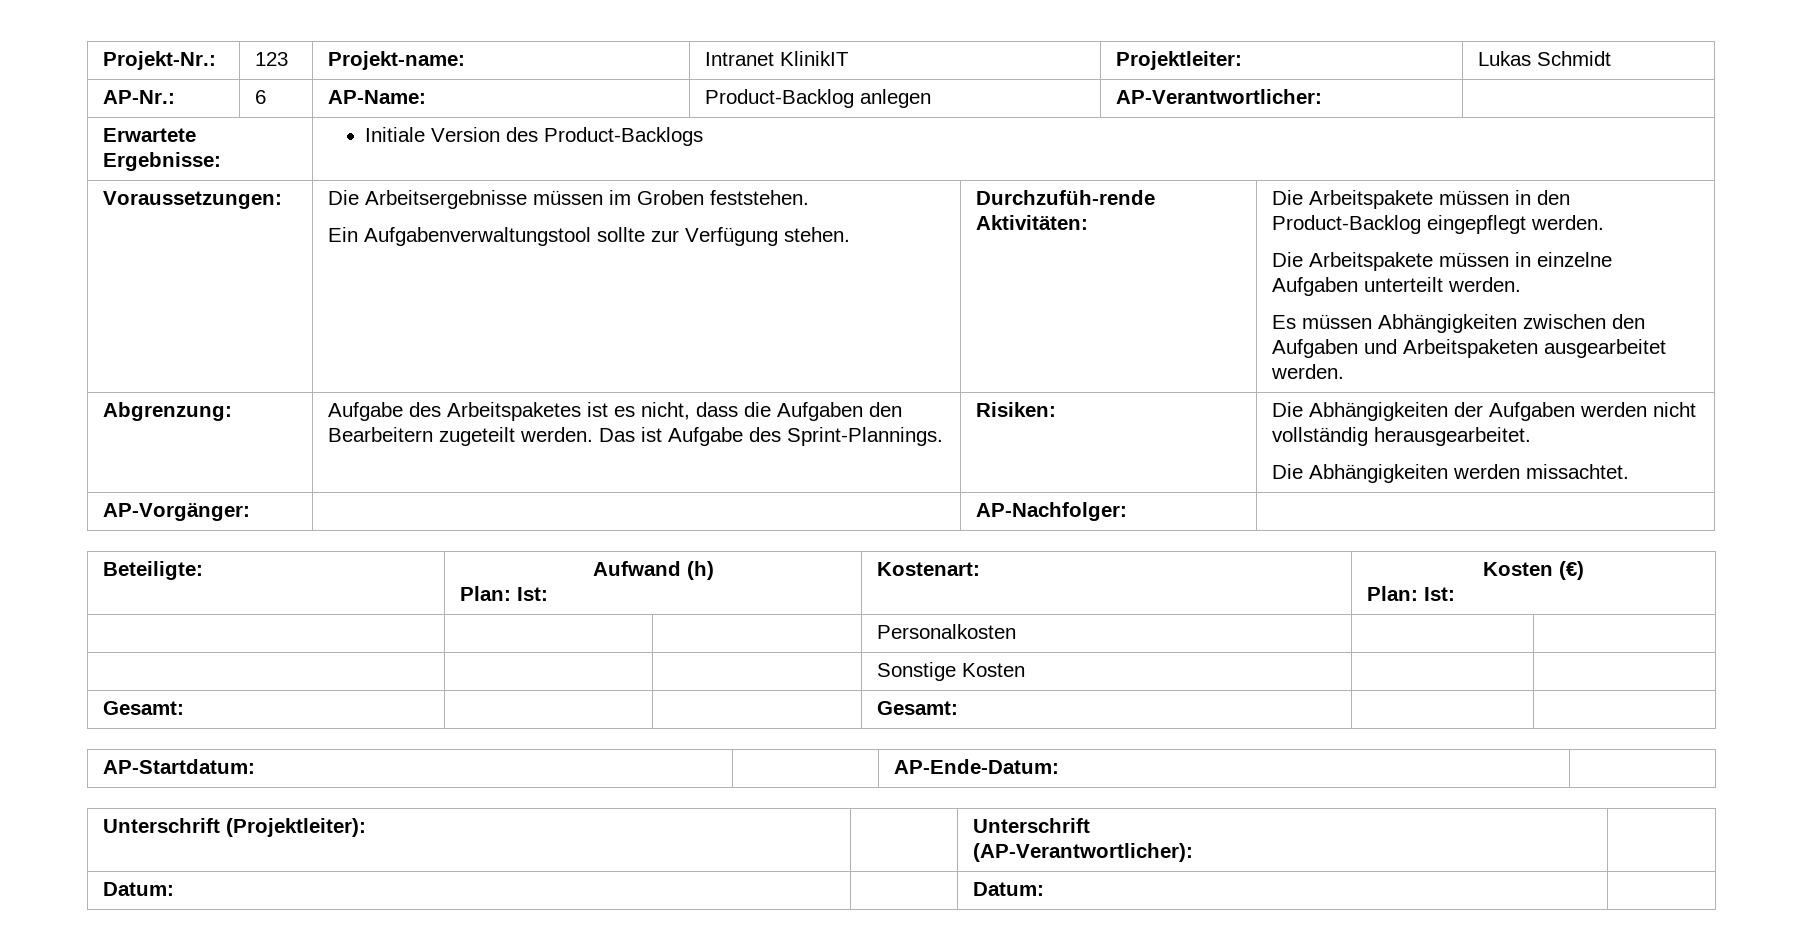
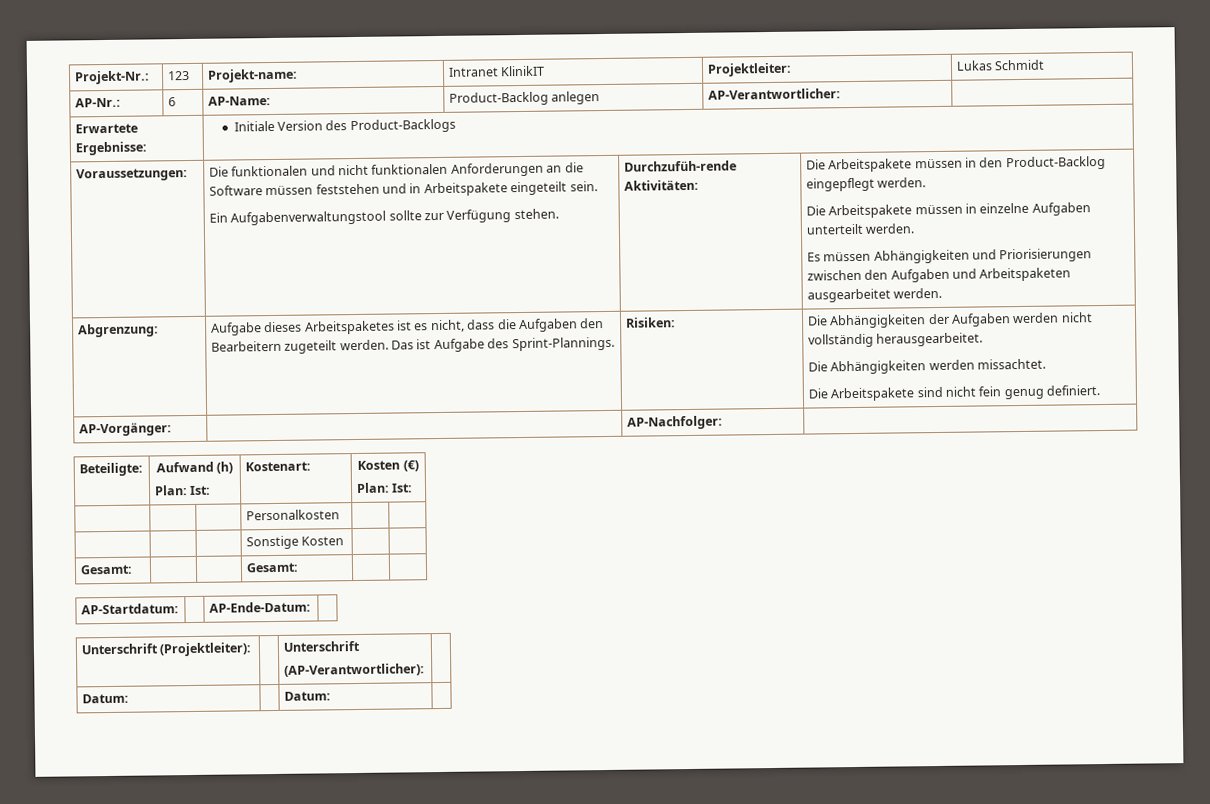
[364,190,809,209] Arbeitsergebnisse müssen im Groben feststehen. -> [231,162,584,177] [208,181,598,197] funktionalen und nicht funktionalen Anforderungen an die Software müssen feststehen und in Arbeitspakete eingeteilt sein.
(1517, 323) none -> [972,248,1093,263] und Priorisierungen
[408,402,441,417] des -> [264,321,303,333] dieses
(1629, 471) none -> [807,385,1101,402] // Die Arbeitspakete sind nicht fein genug definiert.

